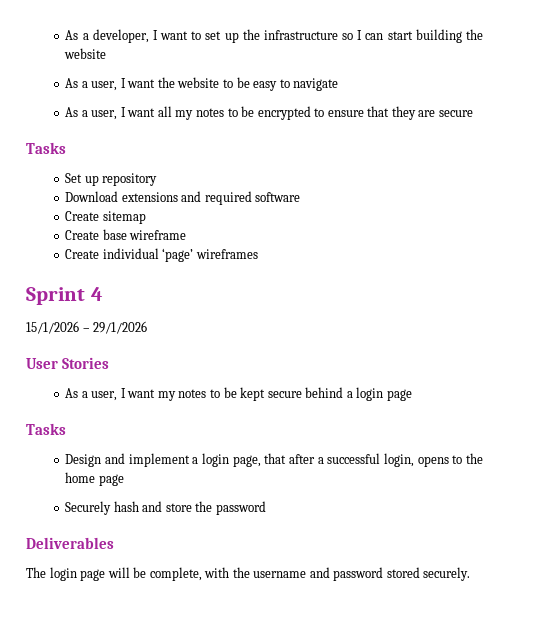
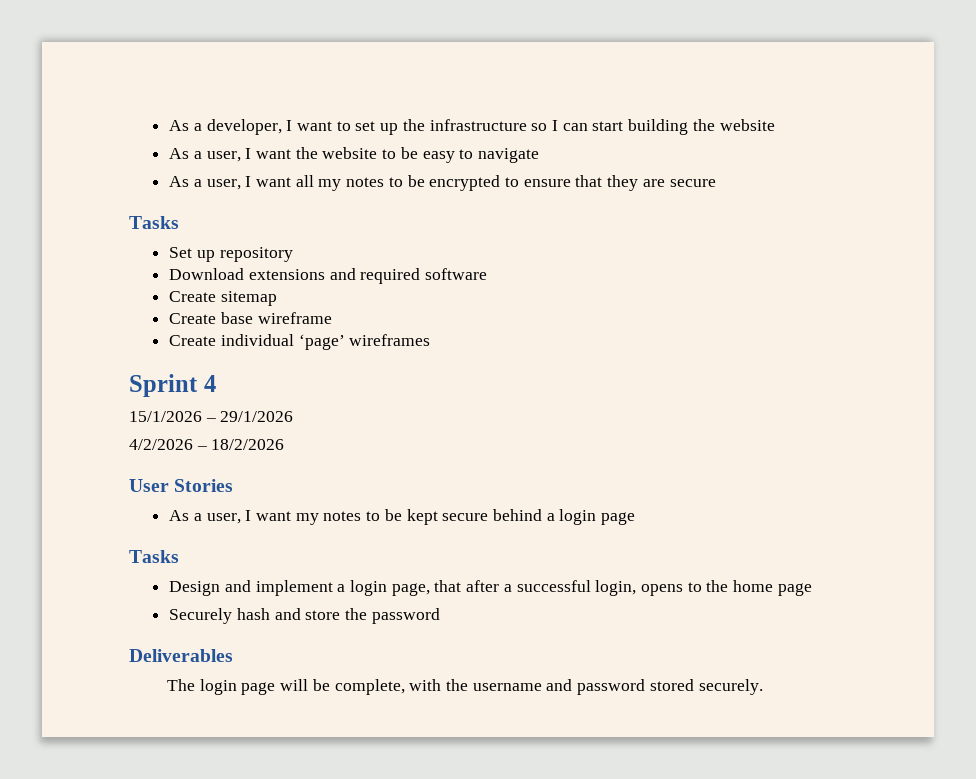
(148, 327) none -> [129,439,285,450] // 4/2/2026 – 18/2/2026

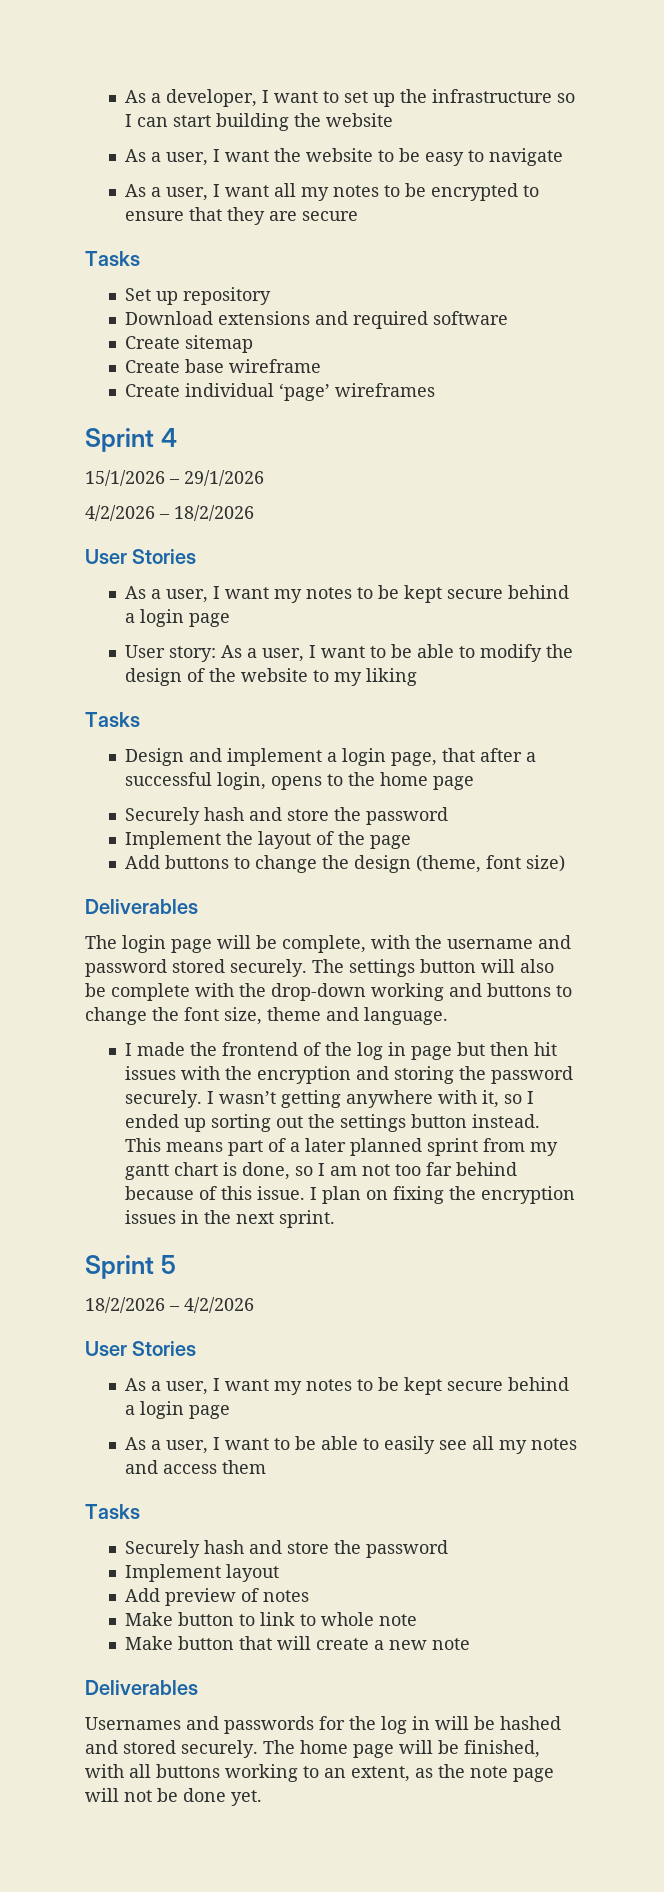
(636, 518) none -> [124,644,573,662] [124,668,417,686] // User story: As a user, I want to be able to modify the design of the website to my liking
(440, 616) none -> [124,831,411,849] [124,855,565,873] // Implement the layout of the page // Add buttons to change the design (theme, font size)
(763, 687) none -> [312,959,554,977] [85,983,572,1001] [85,1007,448,1025] [124,1042,557,1060] [124,1066,573,1084] [124,1090,534,1108] [124,1114,540,1132] [124,1138,558,1156] [124,1162,517,1180] [124,1186,575,1204] [124,1210,335,1228] [85,1255,176,1279] [85,1297,254,1313] [85,1341,197,1356] [124,1377,569,1395] [124,1401,230,1419] [124,1436,577,1454] [124,1460,266,1474] [85,1504,140,1519] [124,1540,448,1558] [124,1564,279,1582] [124,1588,309,1606] [124,1612,417,1626] [124,1636,470,1650] [85,1680,198,1695] [85,1716,561,1734] [85,1740,540,1758] [85,1764,554,1782] [85,1788,262,1806] The settings button will also be complete with the drop-down working and buttons to change the font size, theme and language. // I made the frontend of the log in page but then hit issues with the encryption and storing the password securely. I wasn’t getting anywhere with it, so I ended up sorting out the settings button instead. This means part of a later planned sprint from my gantt chart is done, so I am not too far behind because of this issue. I plan on fixing the encryption issues in the next sprint. // Sprint 5 // 18/2/2026 – 4/2/2026 // User Stories // As a user, I want my notes to be kept secure behind a login page // As a user, I want to be able to easily see all my notes and access them // Tasks // Securely hash and store the password // Implement layout // Add preview of notes // Make button to link to whole note // Make button that will create a new note // Deliverables // Usernames and passwords for the log in will be hashed and stored securely. The home page will be finished, with all buttons working to an extent, as the note page will not be done yet.

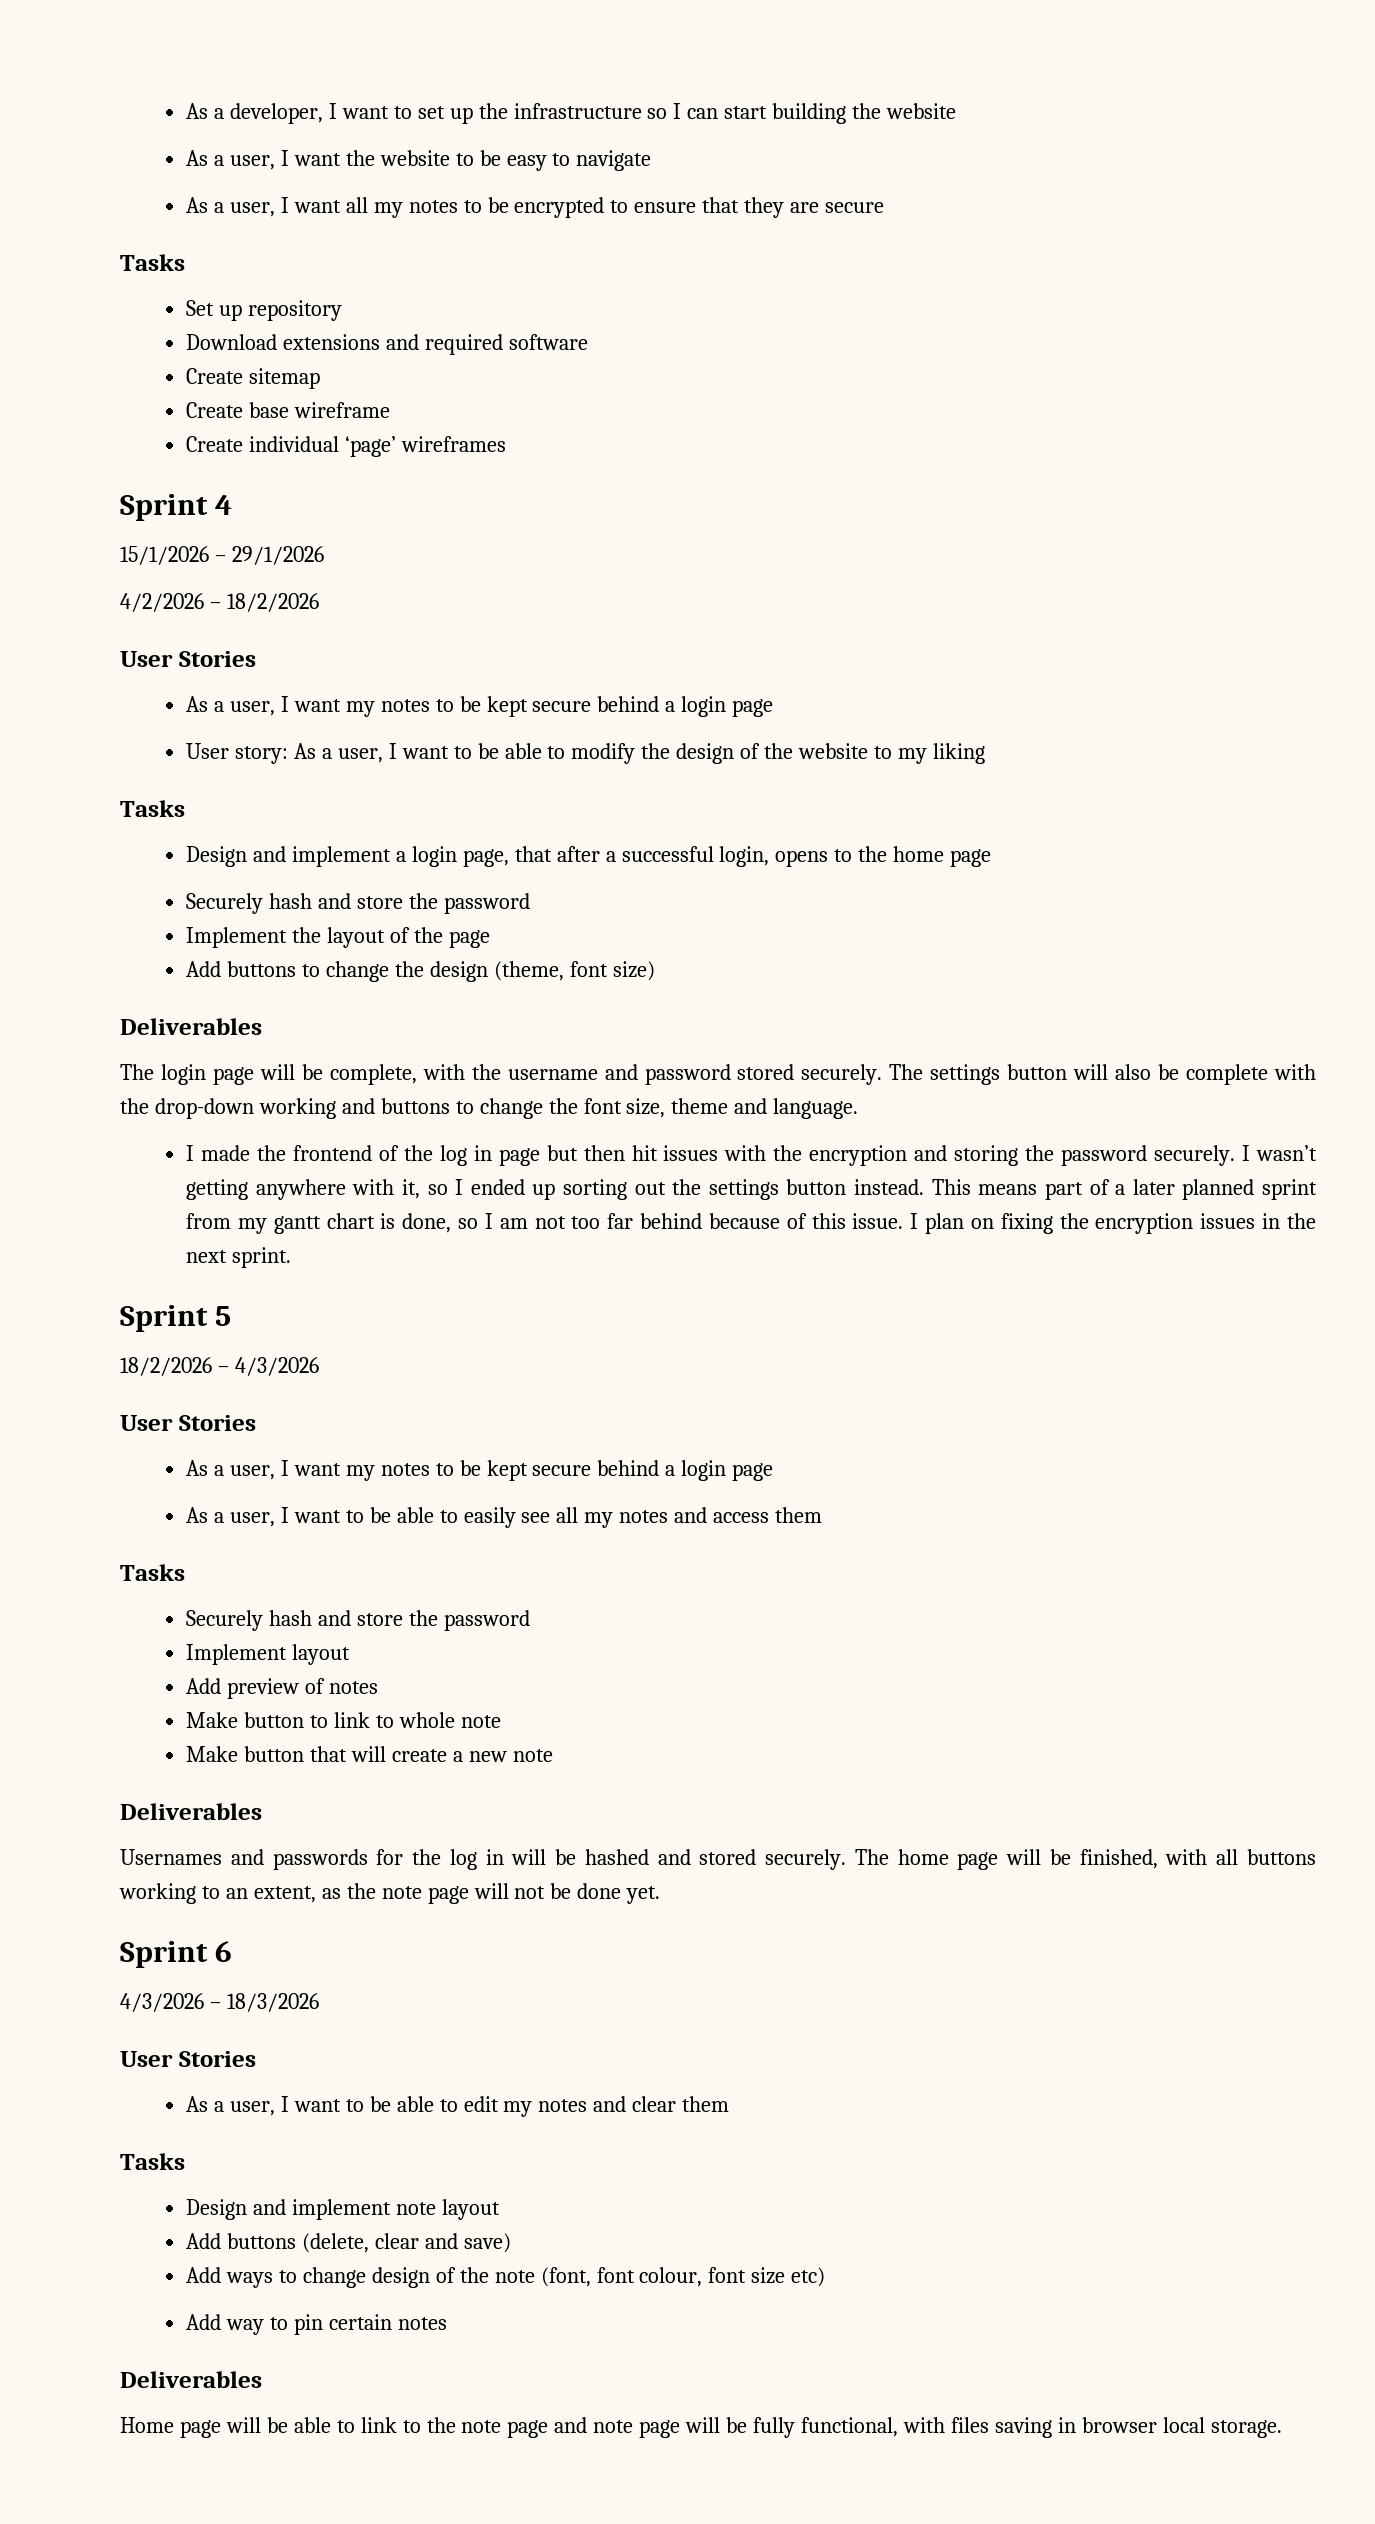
[184,1297,254,1313] 4/2/2026 -> [234,1357,319,1376] 4/3/2026
(262, 1798) none -> [120,1941,233,1968] [120,1993,319,2012] [120,2051,256,2067] [186,2096,730,2117] [120,2153,185,2170] [186,2199,500,2220] [186,2233,511,2253] [186,2267,826,2288] [186,2314,447,2335] [120,2371,262,2388] [120,2417,1282,2438] // Sprint 6 // 4/3/2026 – 18/3/2026 // User Stories // As a user, I want to be able to edit my notes and clear them // Tasks // Design and implement note layout // Add buttons (delete, clear and save) // Add ways to change design of the note (font, font colour, font size etc) // Add way to pin certain notes // Deliverables // Home page will be able to link to the note page and note page will be fully functional, with files saving in browser local storage.

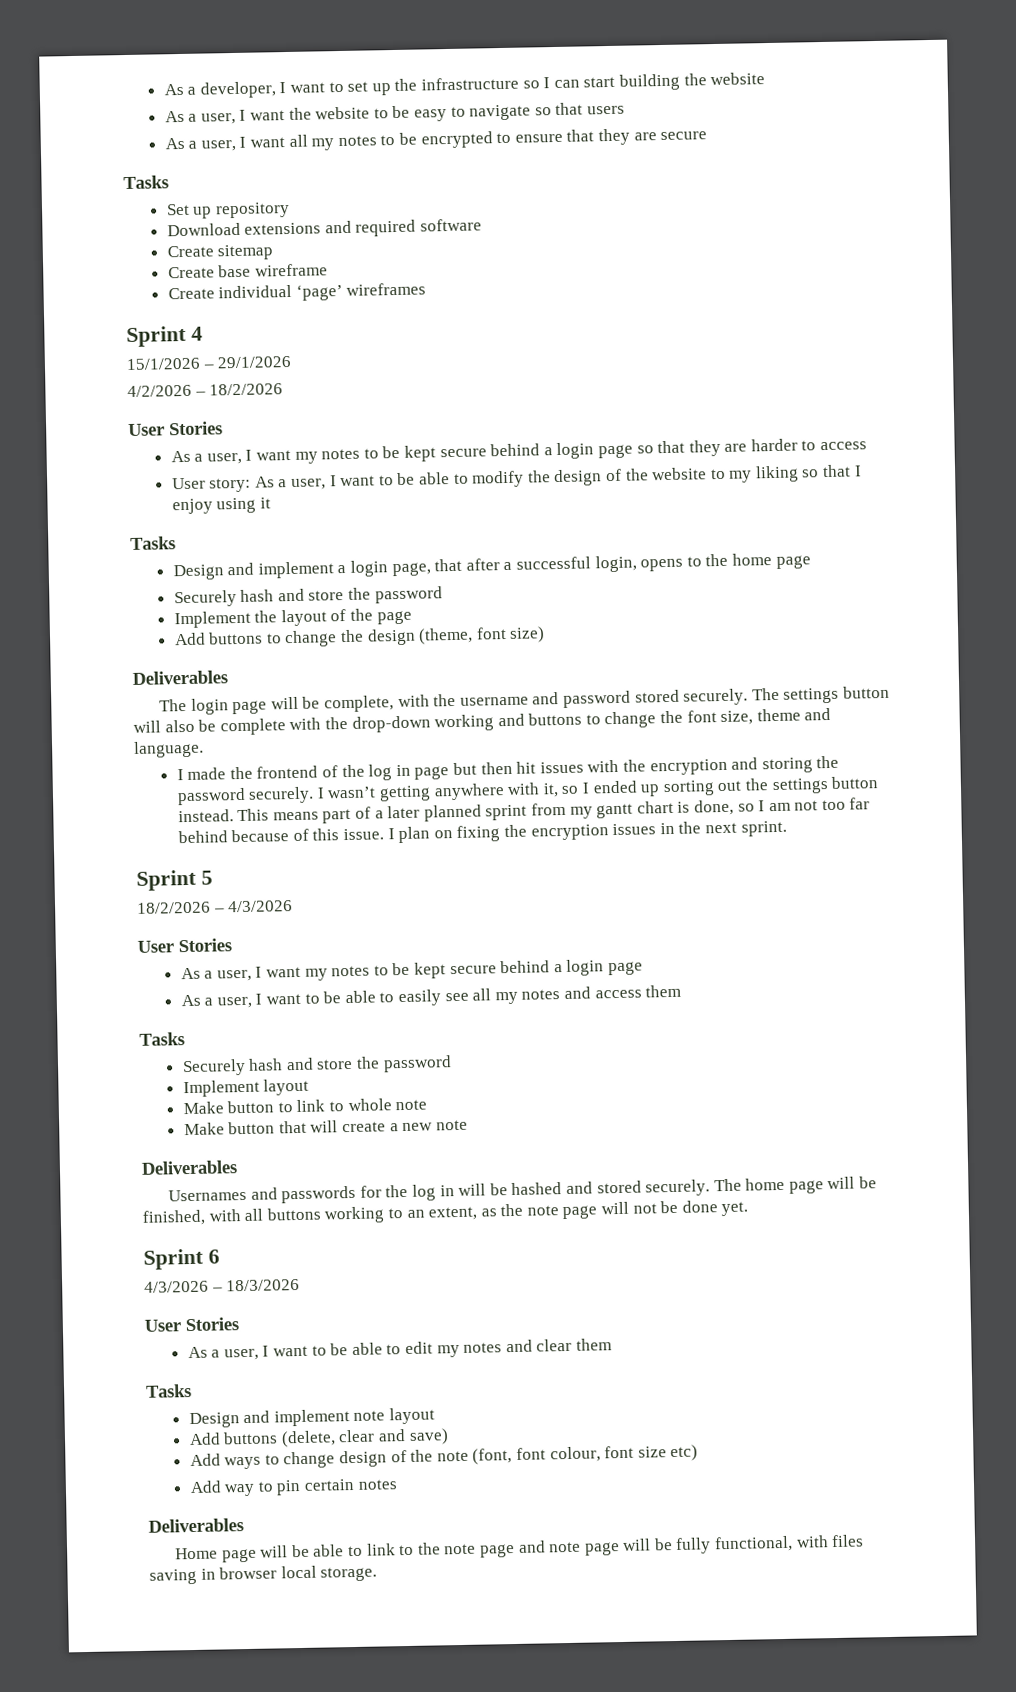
(652, 160) none -> [534,102,625,116] so that users
(774, 708) none -> [636,438,868,457] so that they are harder to access
(985, 753) none -> [802,464,862,478] [171,497,271,515] so that I enjoy using it
[186,1678,378,1699] // Add preview of notes -> (310, 1087) none

